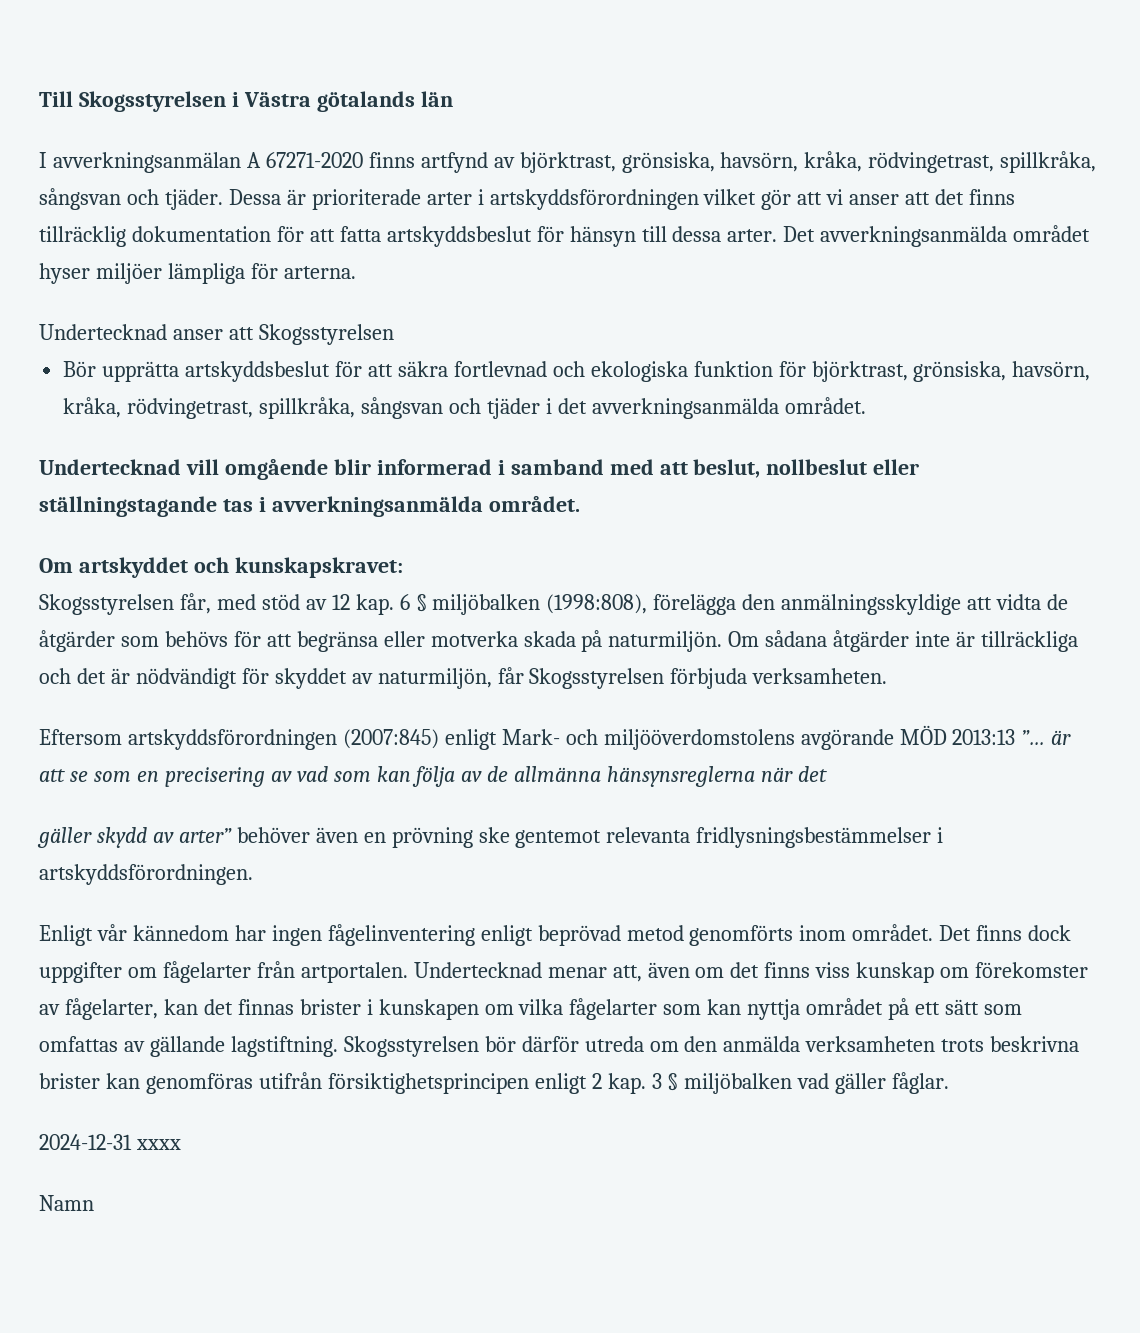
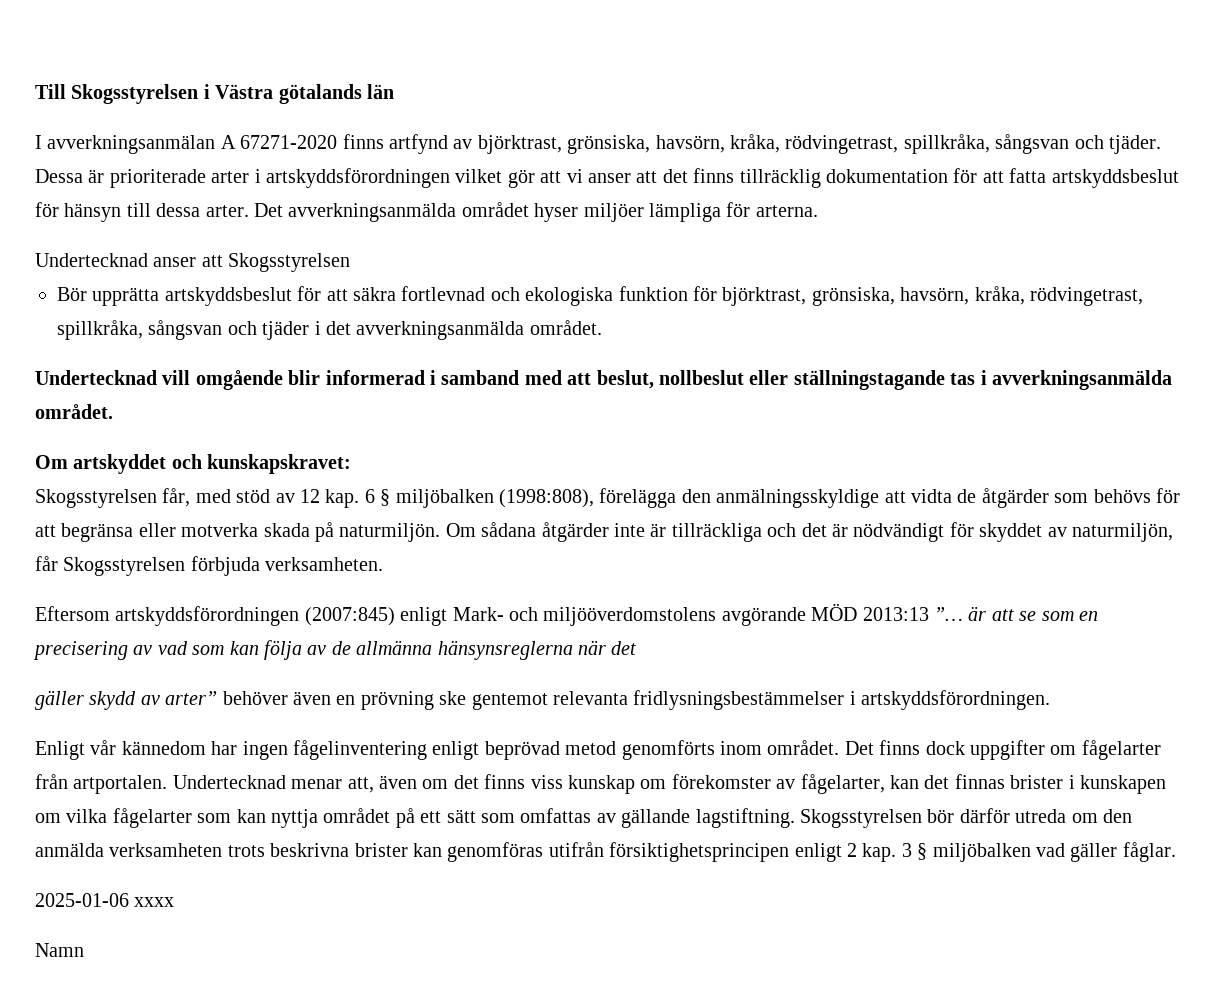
[39,1134,132,1150] 2024-12-31 -> [35,893,129,907] 2025-01-06

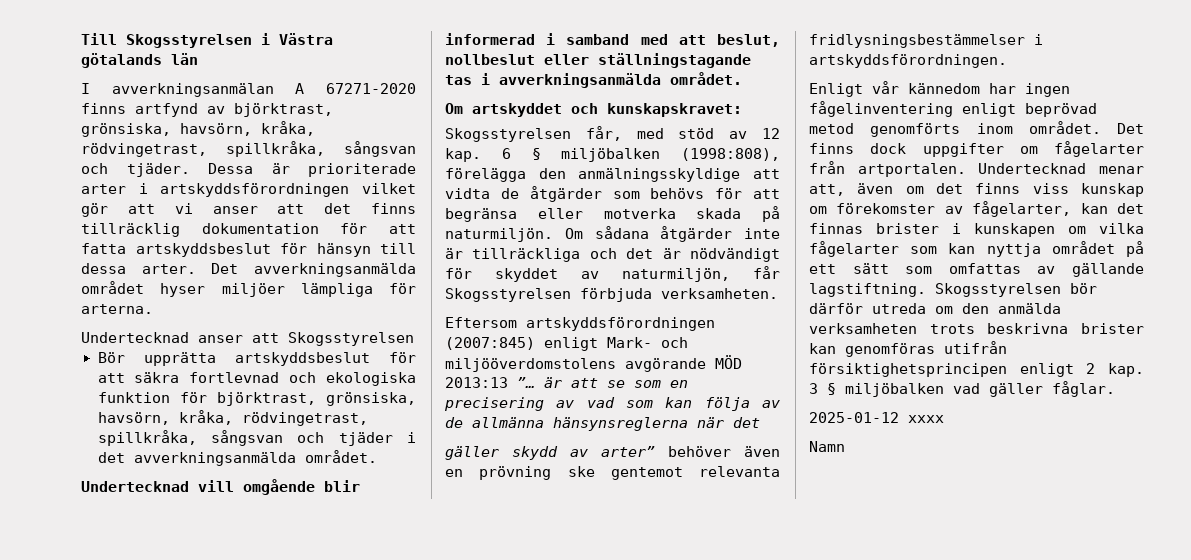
[35,893,129,907] 2025-01-06 -> [809,412,899,423] 2025-01-12

